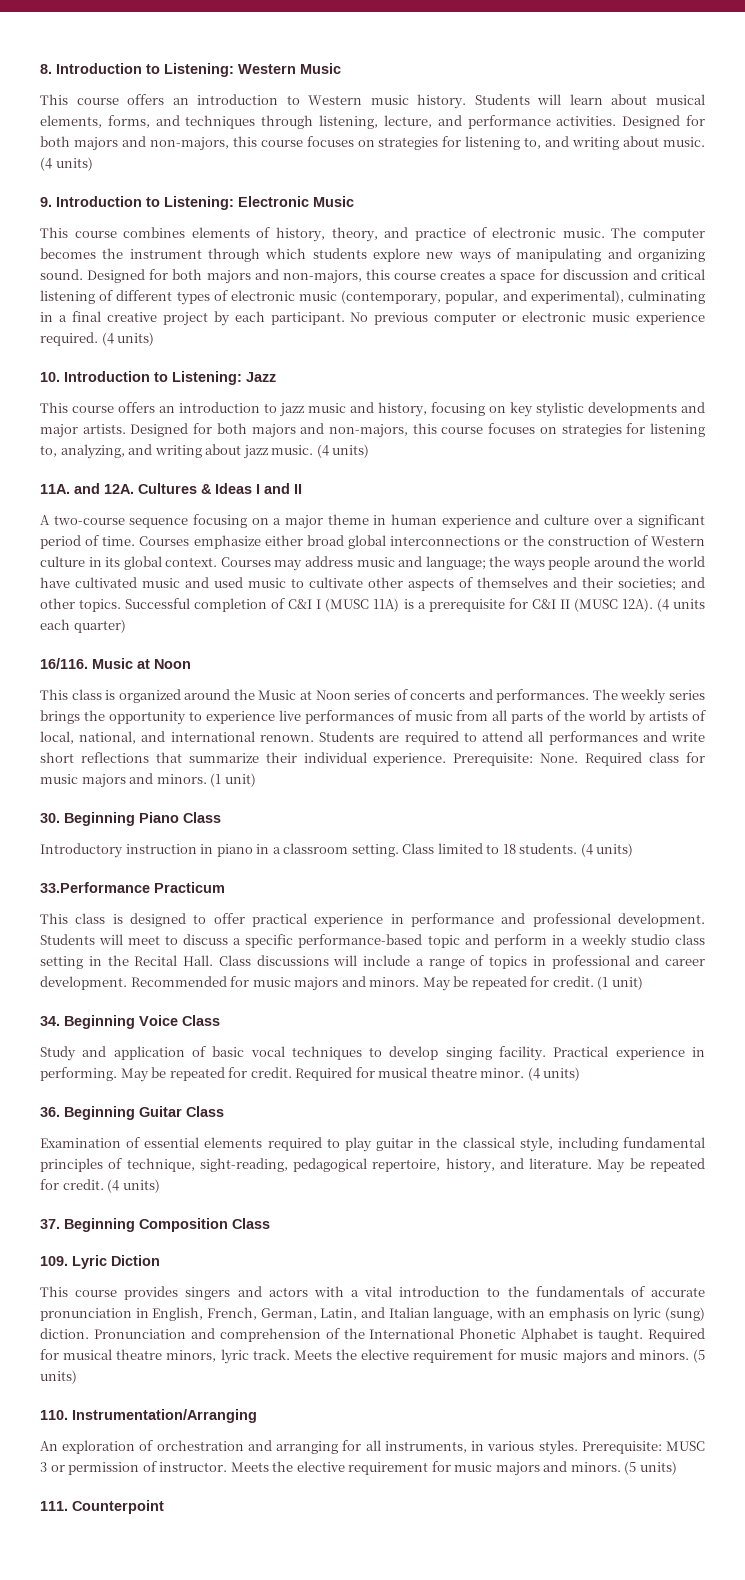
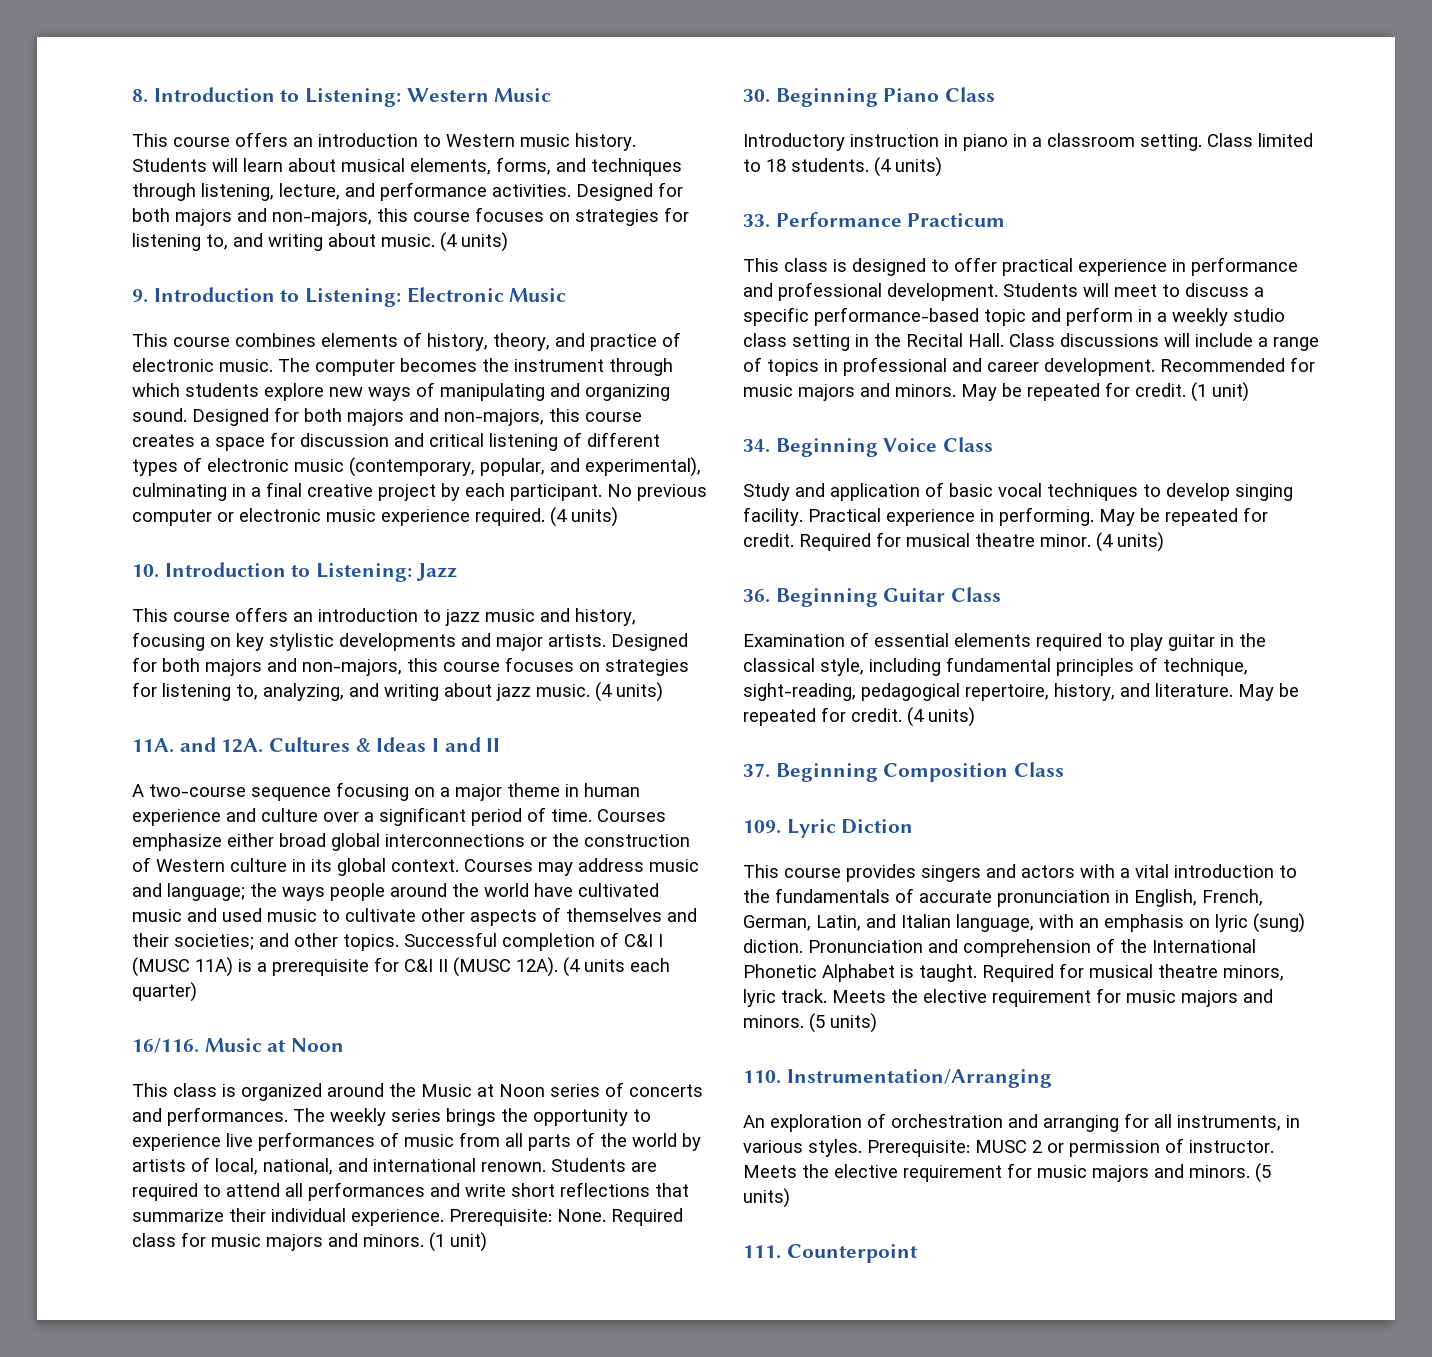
[40,882,150,893] 33.Performance -> [743,212,902,227] 33. Performance
[40,1462,47,1472] 3 -> [1032,1140,1042,1153] 2

